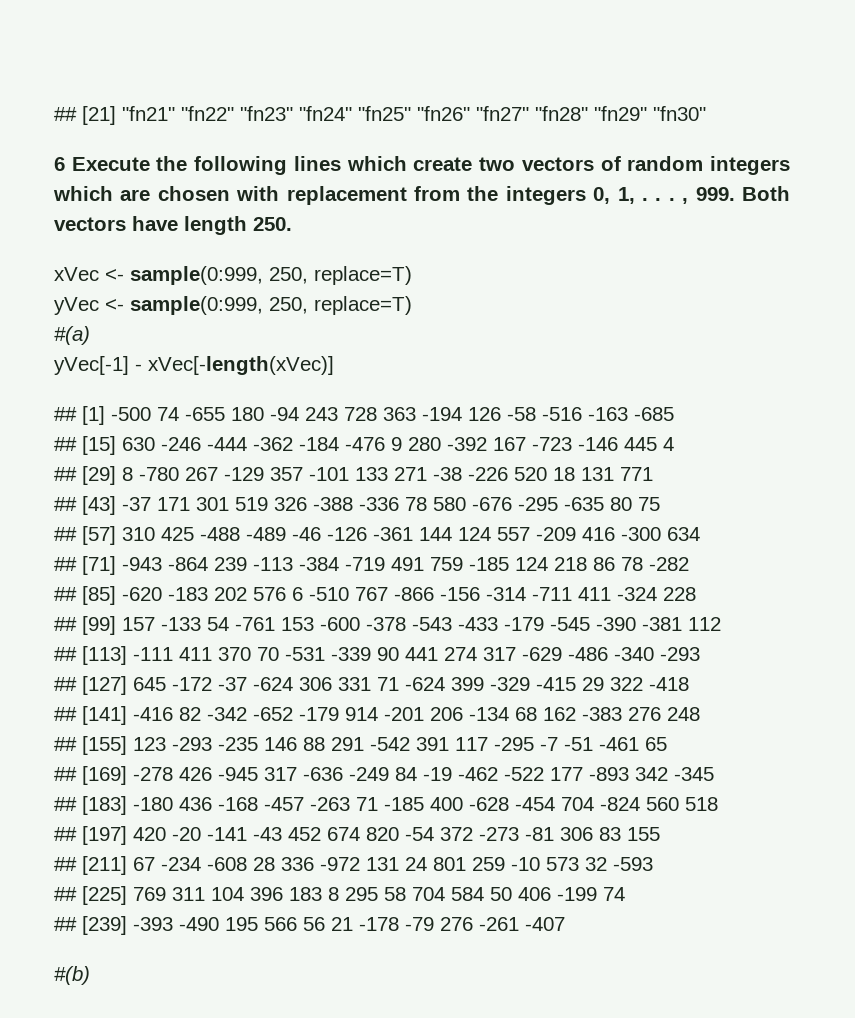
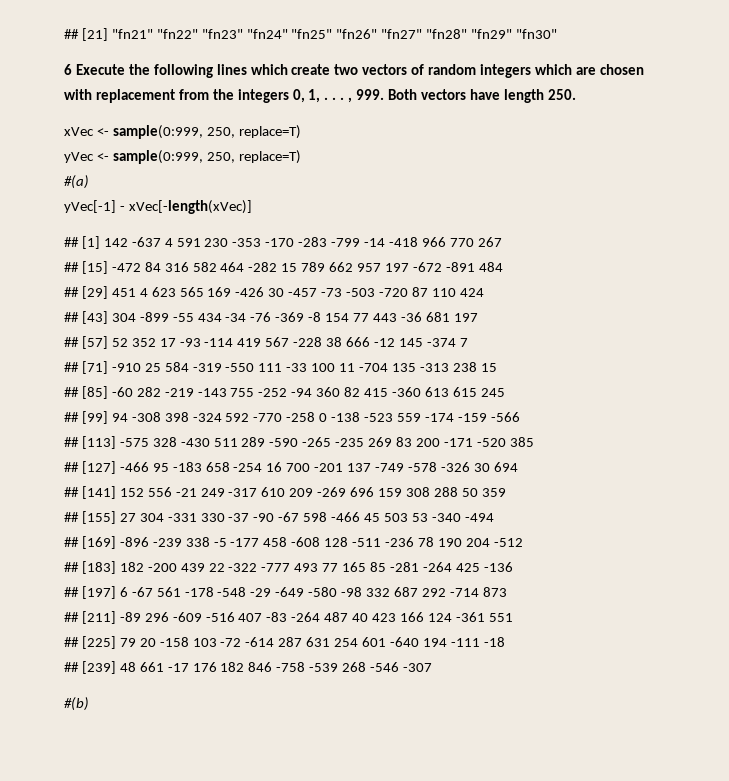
[111,407,674,421] [54,436,674,455] [54,466,653,485] [54,496,660,515] [54,526,700,545] [54,556,689,575] [54,586,696,605] [54,616,721,635] [54,646,700,665] [54,676,689,695] [54,706,700,725] [54,736,667,755] [54,766,714,785] [54,796,718,815] [54,826,660,845] [54,856,653,875] [54,886,625,905] [54,916,565,935] -500 74 -655 180 -94 243 728 363 -194 126 -58 -516 -163 -685 // ## [15] 630 -246 -444 -362 -184 -476 9 280 -392 167 -723 -146 445 4 // ## [29] 8 -780 267 -129 357 -101 133 271 -38 -226 520 18 131 771 // ## [43] -37 171 301 519 326 -388 -336 78 580 -676 -295 -635 80 75 // ## [57] 310 425 -488 -489 -46 -126 -361 144 124 557 -209 416 -300 634 // ## [71] -943 -864 239 -113 -384 -719 491 759 -185 124 218 86 78 -282 // ## [85] -620 -183 202 576 6 -510 767 -866 -156 -314 -711 411 -324 228 // ## [99] 157 -133 54 -761 153 -600 -378 -543 -433 -179 -545 -390 -381 112 // ## [113] -111 411 370 70 -531 -339 90 441 274 317 -629 -486 -340 -293 // ## [127] 645 -172 -37 -624 306 331 71 -624 399 -329 -415 29 322 -418 // ## [141] -416 82 -342 -652 -179 914 -201 206 -134 68 162 -383 276 248 // ## [155] 123 -293 -235 146 88 291 -542 391 117 -295 -7 -51 -461 65 // ## [169] -278 426 -945 317 -636 -249 84 -19 -462 -522 177 -893 342 -345 // ## [183] -180 436 -168 -457 -263 71 -185 400 -628 -454 704 -824 560 518 // ## [197] 420 -20 -141 -43 452 674 820 -54 372 -273 -81 306 83 155 // ## [211] 67 -234 -608 28 336 -972 131 24 801 259 -10 573 32 -593 // ## [225] 769 311 104 396 183 8 295 58 704 584 50 406 -199 74 // ## [239] -393 -490 195 566 56 21 -178 -79 276 -261 -407 -> [103,237,502,247] [64,261,503,274] [64,286,484,299] [64,311,478,324] [64,336,468,349] [64,361,497,374] [64,386,505,399] [64,411,520,424] [64,436,534,449] [64,461,518,474] [64,486,506,499] [64,511,494,524] [64,536,523,549] [64,561,513,574] [64,586,507,599] [64,611,513,624] [64,636,505,649] [64,661,432,674] 142 -637 4 591 230 -353 -170 -283 -799 -14 -418 966 770 267 // ## [15] -472 84 316 582 464 -282 15 789 662 957 197 -672 -891 484 // ## [29] 451 4 623 565 169 -426 30 -457 -73 -503 -720 87 110 424 // ## [43] 304 -899 -55 434 -34 -76 -369 -8 154 77 443 -36 681 197 // ## [57] 52 352 17 -93 -114 419 567 -228 38 666 -12 145 -374 7 // ## [71] -910 25 584 -319 -550 111 -33 100 11 -704 135 -313 238 15 // ## [85] -60 282 -219 -143 755 -252 -94 360 82 415 -360 613 615 245 // ## [99] 94 -308 398 -324 592 -770 -258 0 -138 -523 559 -174 -159 -566 // ## [113] -575 328 -430 511 289 -590 -265 -235 269 83 200 -171 -520 385 // ## [127] -466 95 -183 658 -254 16 700 -201 137 -749 -578 -326 30 694 // ## [141] 152 556 -21 249 -317 610 209 -269 696 159 308 288 50 359 // ## [155] 27 304 -331 330 -37 -90 -67 598 -466 45 503 53 -340 -494 // ## [169] -896 -239 338 -5 -177 458 -608 128 -511 -236 78 190 204 -512 // ## [183] 182 -200 439 22 -322 -777 493 77 165 85 -281 -264 425 -136 // ## [197] 6 -67 561 -178 -548 -29 -649 -580 -98 332 687 292 -714 873 // ## [211] -89 296 -609 -516 407 -83 -264 487 40 423 166 124 -361 551 // ## [225] 79 20 -158 103 -72 -614 287 631 254 601 -640 194 -111 -18 // ## [239] 48 661 -17 176 182 846 -758 -539 268 -546 -307

